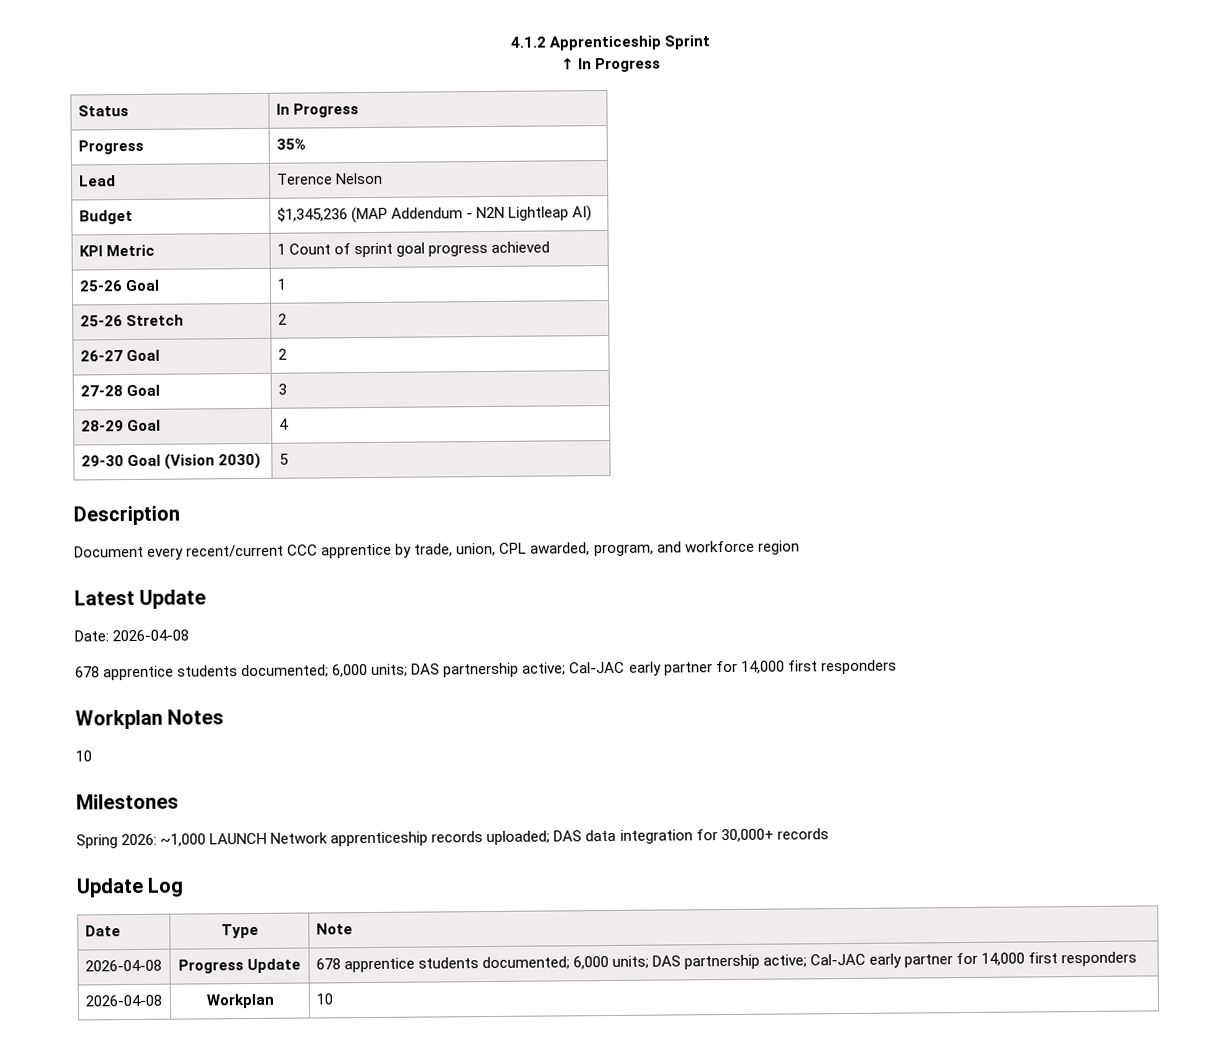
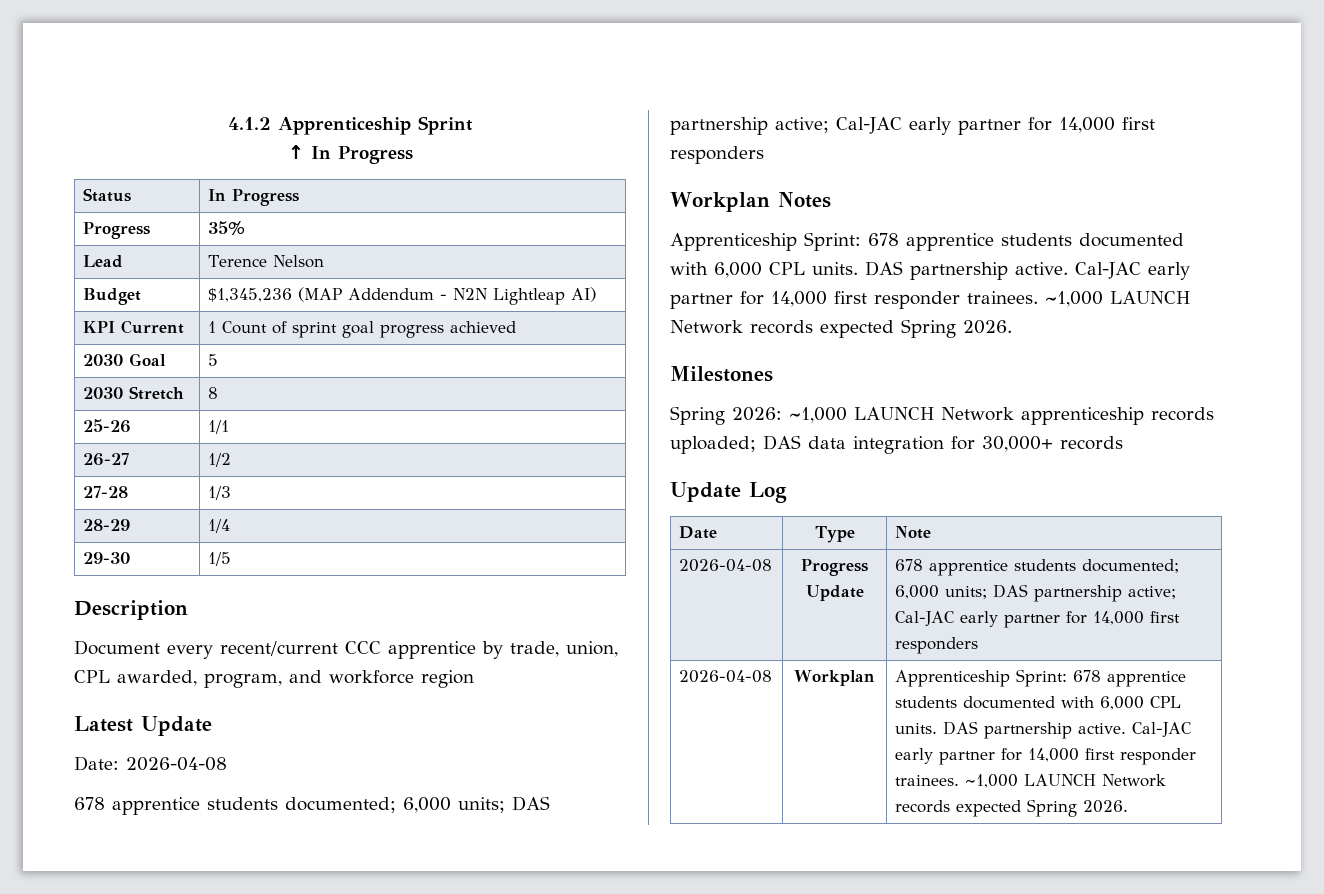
[105,244,155,257] Metric -> [121,320,185,334] Current
[78,279,159,292] [276,278,286,290] [79,314,184,327] [277,313,287,325] 25-26 Goal | 1 // 25-26 Stretch | 2 -> [83,353,167,366] [208,354,219,366] [83,386,185,400] [208,387,219,399] [83,419,132,433] [208,420,230,434] 2030 Goal | 5 // 2030 Stretch | 8 // 25-26 | 1/1
[125,349,160,362] [277,348,287,360] Goal | 2 -> [208,453,232,467] | 1/2
[125,384,160,397] [277,383,287,395] Goal | 3 -> [208,486,232,500] | 1/3
[126,419,161,432] [278,418,289,430] Goal | 4 -> [208,519,231,533] | 1/4
[126,452,261,470] [278,453,289,465] Goal (Vision 2030) | 5 -> [208,552,232,566] | 1/5
[75,750,92,762] 10 -> [670,232,1184,251] [670,261,1190,280] [670,291,1190,309] [670,319,1012,338] Apprenticeship Sprint: 678 apprentice students documented with 6,000 CPL units. DAS partnership active. Cal-JAC early partner for 14,000 first responder trainees. ~1,000 LAUNCH Network records expected Spring 2026.
[315,993,333,1005] 10 -> [895,669,1187,687] [895,696,1182,710] [895,721,1193,739] [895,748,1197,765] [895,774,1167,788] [895,799,1129,817] Apprenticeship Sprint: 678 apprentice students documented with 6,000 CPL units. DAS partnership active. Cal-JAC early partner for 14,000 first responder trainees. ~1,000 LAUNCH Network records expected Spring 2026.

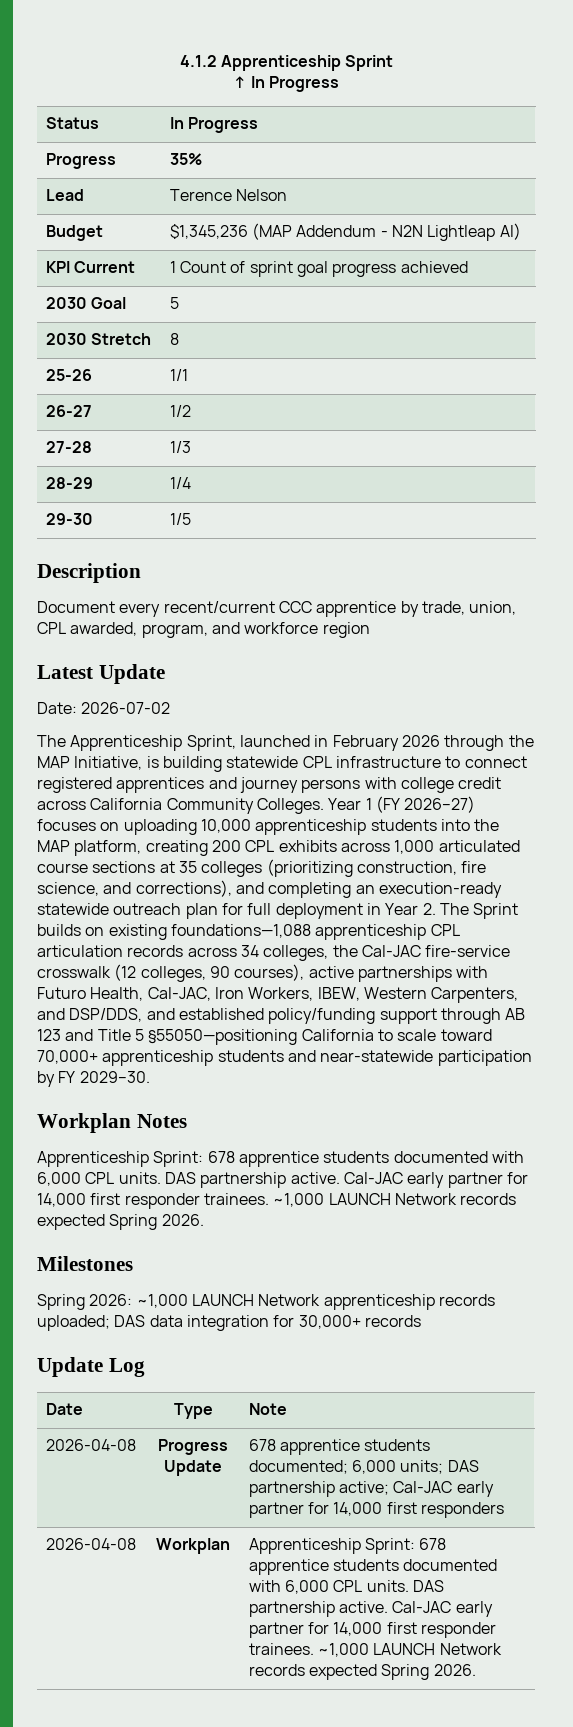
[126,757,227,771] [74,796,550,815] [670,117,1155,135] [670,146,764,164] 2026-04-08 // 678 apprentice students documented; 6,000 units; DAS partnership active; Cal-JAC early partner for 14,000 first responders -> [81,702,171,714] [37,735,534,751] [37,756,527,772] [37,777,502,793] [37,796,476,814] [37,819,500,835] [37,840,520,856] [37,859,487,877] [37,880,502,898] [37,903,519,919] [37,924,460,940] [37,945,511,961] [37,964,489,982] [37,987,519,1003] [37,1008,526,1024] [37,1029,492,1045] [37,1050,532,1066] [37,1071,150,1087] 2026-07-02 // The Apprenticeship Sprint, launched in February 2026 through the MAP Initiative, is building statewide CPL infrastructure to connect registered apprentices and journey persons with college credit across California Community Colleges. Year 1 (FY 2026–27) focuses on uploading 10,000 apprenticeship students into the MAP platform, creating 200 CPL exhibits across 1,000 articulated course sections at 35 colleges (prioritizing construction, fire science, and corrections), and completing an execution-ready statewide outreach plan for full deployment in Year 2. The Sprint builds on existing foundations—1,088 apprenticeship CPL articulation records across 34 colleges, the Cal-JAC fire-service crosswalk (12 colleges, 90 courses), active partnerships with Futuro Health, Cal-JAC, Iron Workers, IBEW, Western Carpenters, and DSP/DDS, and established policy/funding support through AB 123 and Title 5 §55050—positioning California to scale toward 70,000+ apprenticeship students and near-statewide participation by FY 2029–30.

